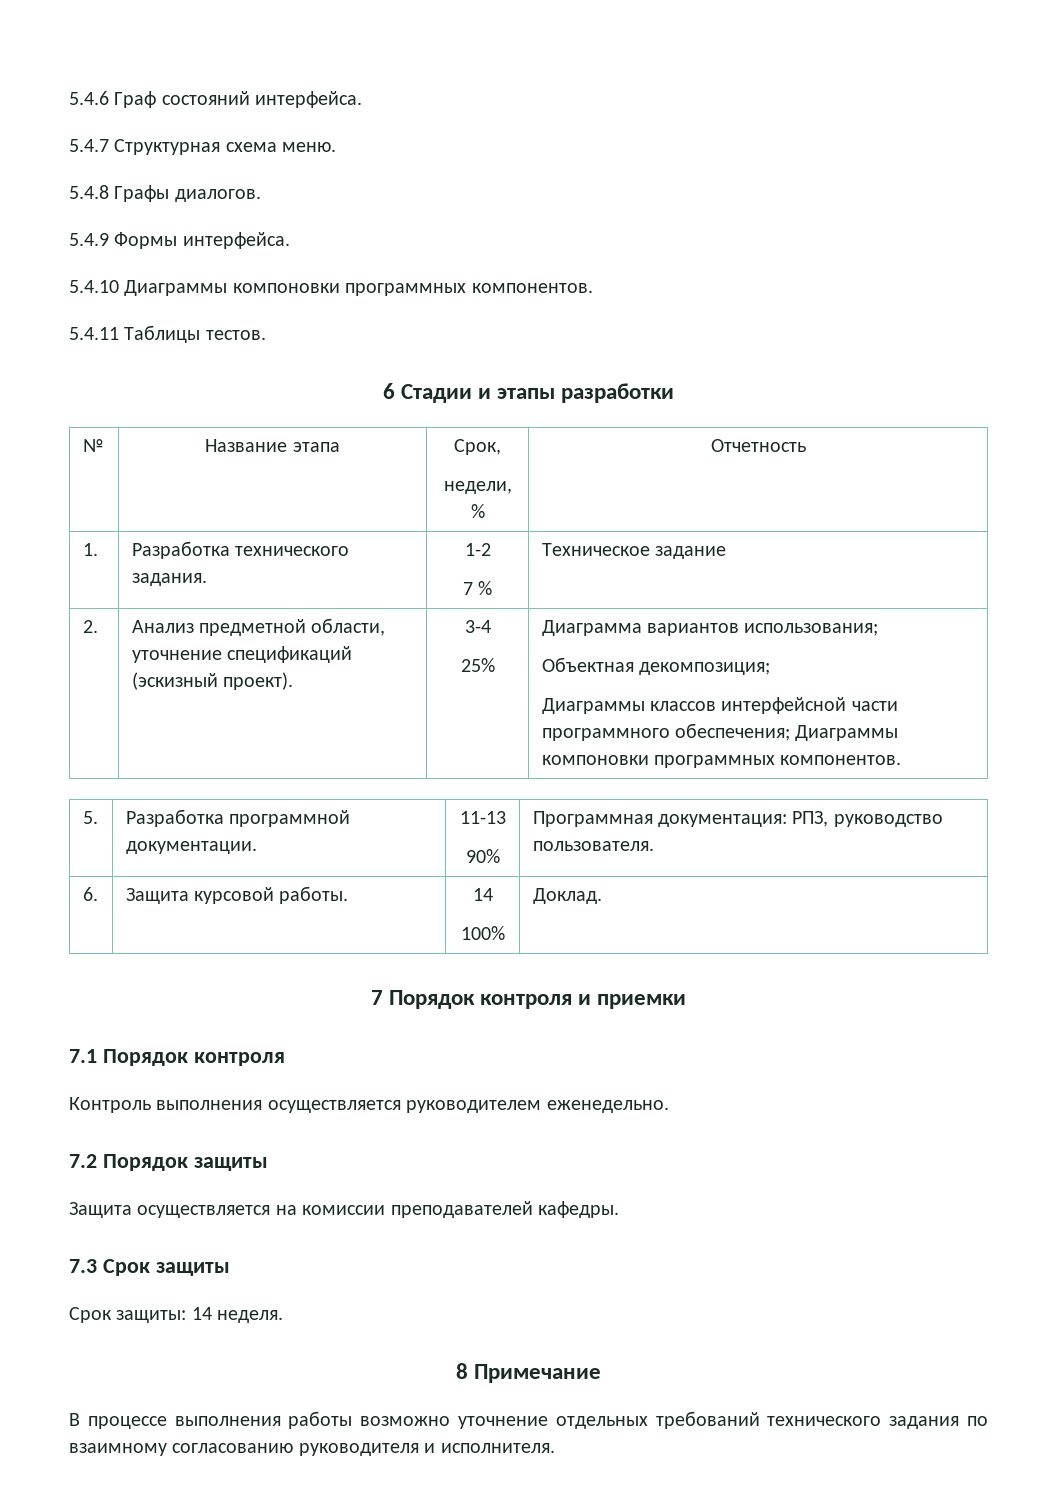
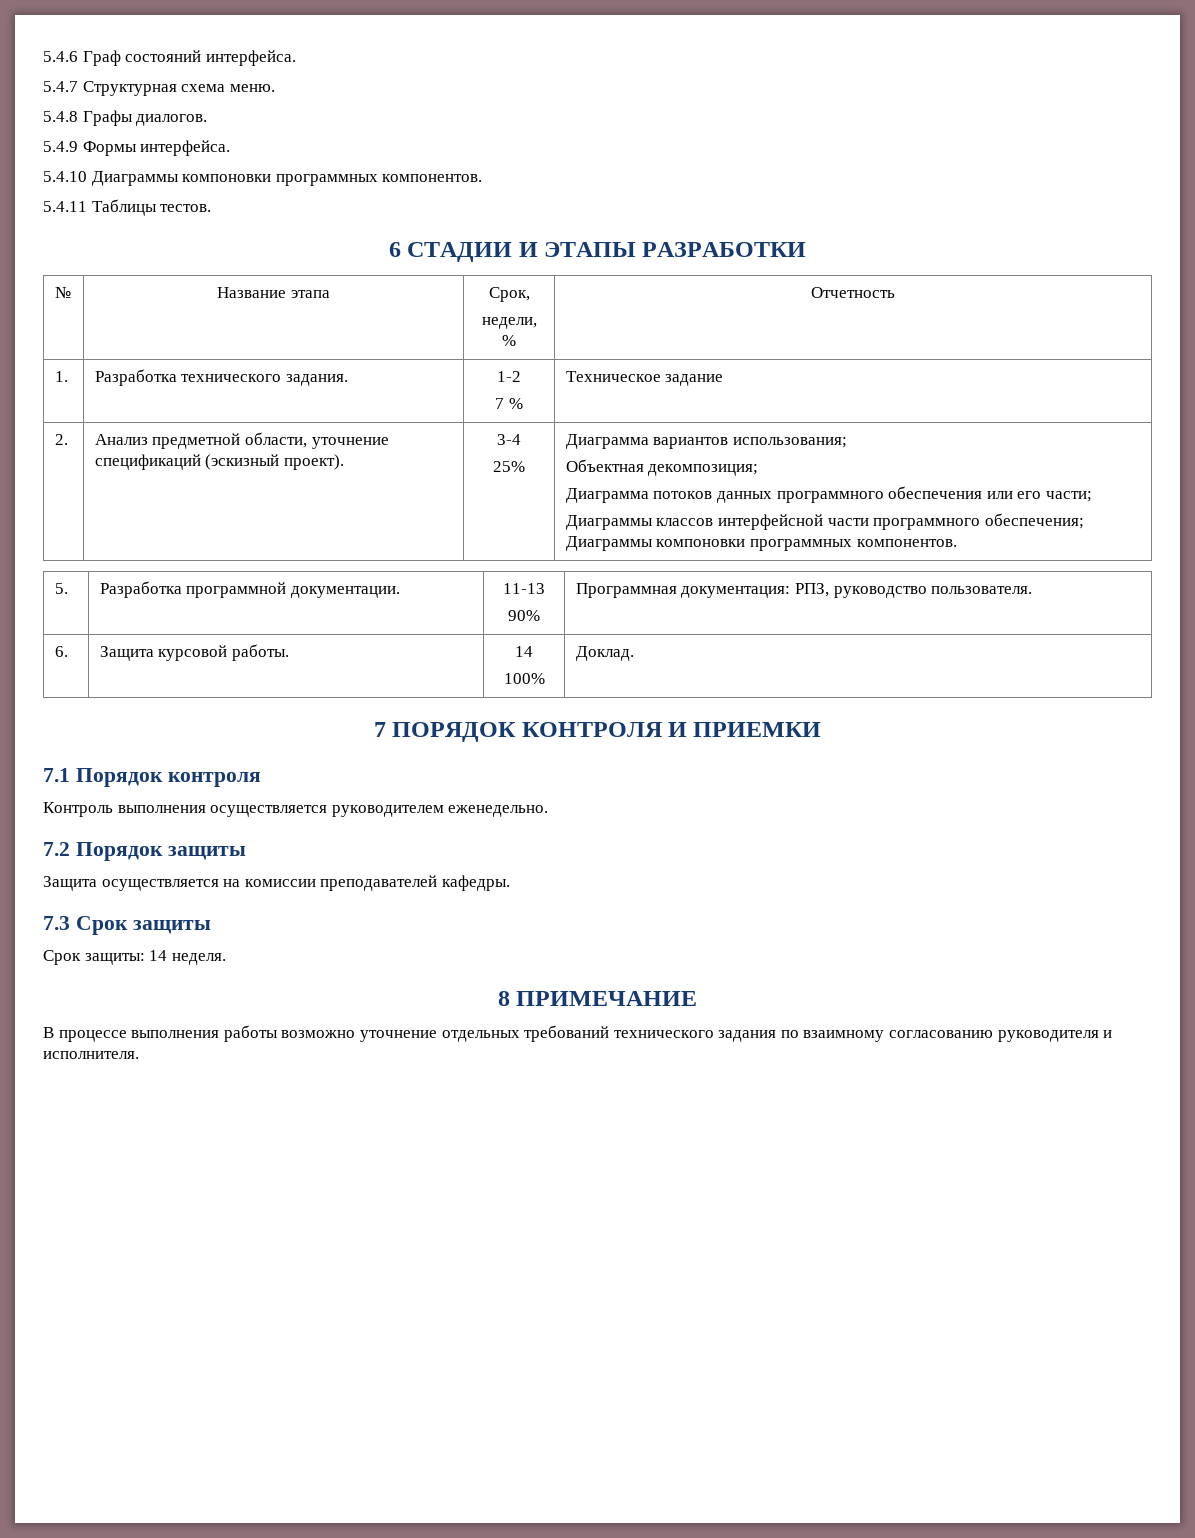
[400,383,675,403] Стадии и этапы разработки -> [407,242,807,262] СТАДИИ И ЭТАПЫ РАЗРАБОТКИ
(770, 668) none -> [565,486,1092,503] // Диаграмма потоков данных программного обеспечения или его части;
[388,990,687,1009] Порядок контроля и приемки -> [392,722,822,742] ПОРЯДОК КОНТРОЛЯ И ПРИЕМКИ
[474,1364,602,1383] Примечание -> [516,991,698,1006] ПРИМЕЧАНИЕ

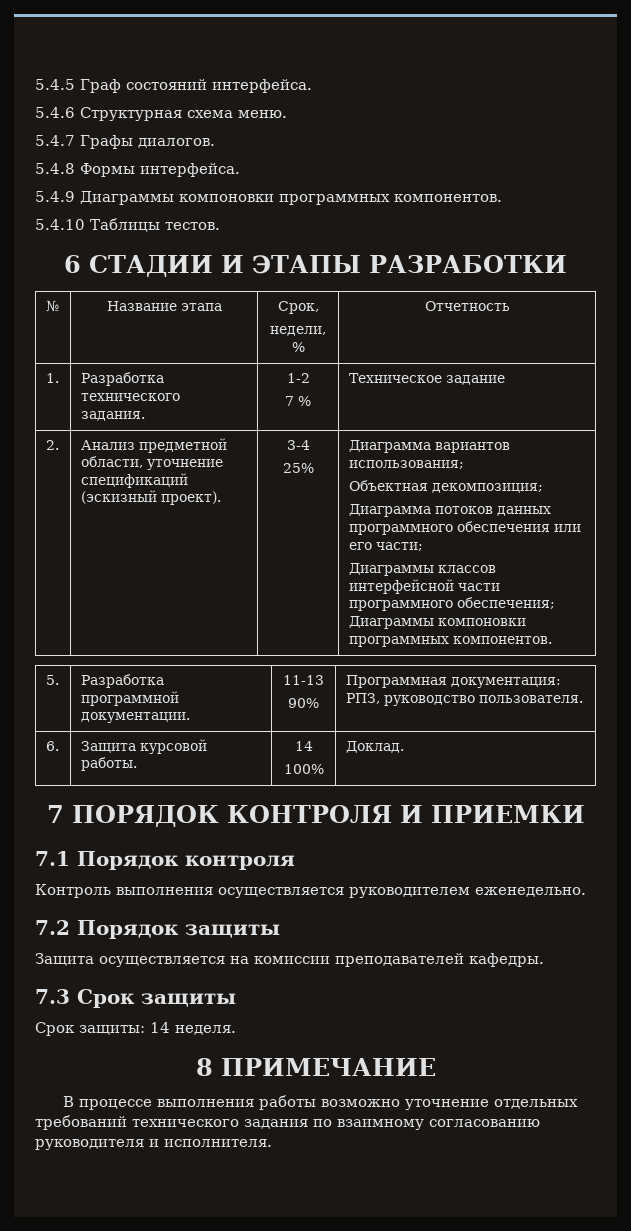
[43,51,78,62] 5.4.6 -> [35,79,75,90] 5.4.5
[43,81,78,92] 5.4.7 -> [35,107,75,118] 5.4.6
[43,111,78,122] 5.4.8 -> [35,135,75,146] 5.4.7
[43,141,78,152] 5.4.9 -> [35,163,75,174] 5.4.8
[43,171,483,186] [43,201,87,212] 5.4.10 Диаграммы компоновки программных компонентов. // 5.4.11 -> [35,191,502,205] [35,219,85,230] 5.4.9 Диаграммы компоновки программных компонентов. // 5.4.10

